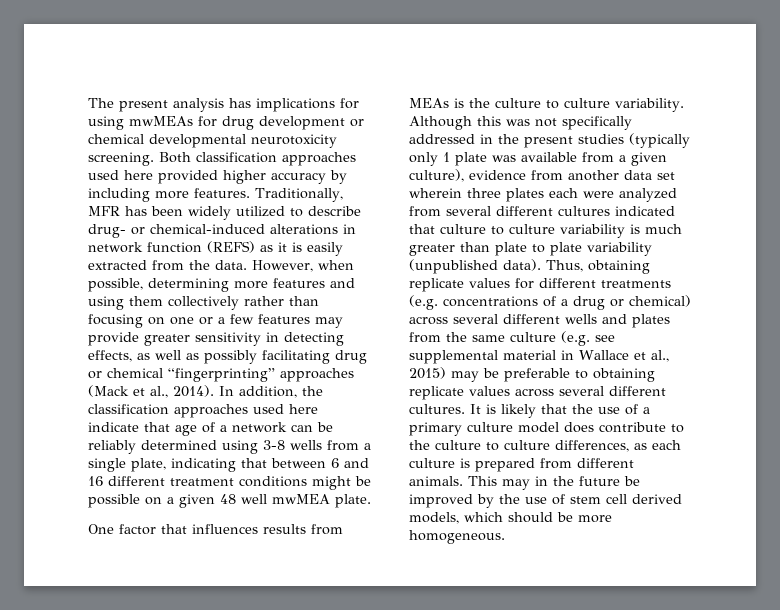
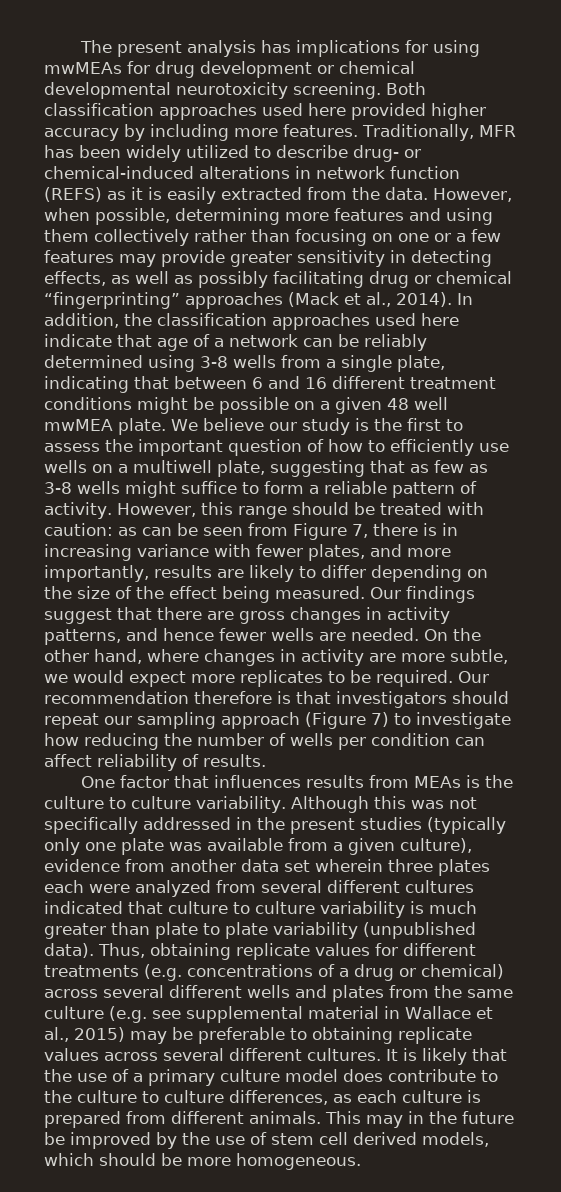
(371, 501) none -> [171,418,463,435] [44,439,509,456] [44,460,488,477] [44,481,477,498] [44,502,484,519] [44,523,458,540] [44,544,451,561] [44,565,488,582] [44,586,475,603] [44,607,450,624] [44,628,481,645] [44,649,508,666] [44,670,489,687] [44,691,509,708] [44,712,511,729] [44,733,485,750] [44,754,266,771] We believe our study is the first to assess the important question of how to efficiently use wells on a multiwell plate, suggesting that as few as 3-8 wells might suffice to form a reliable pattern of activity. However, this range should be treated with caution: as can be seen from Figure 7, there is in increasing variance with fewer plates, and more importantly, results are likely to differ depending on the size of the effect being measured. Our findings suggest that there are gross changes in activity patterns, and hence fewer wells are needed. On the other hand, where changes in activity are more subtle, we would expect more replicates to be required. Our recommendation therefore is that investigators should repeat our sampling approach (Figure 7) to investigate how reducing the number of wells per condition can affect reliability of results.
[443,152,450,162] 1 -> [85,842,116,851] one

